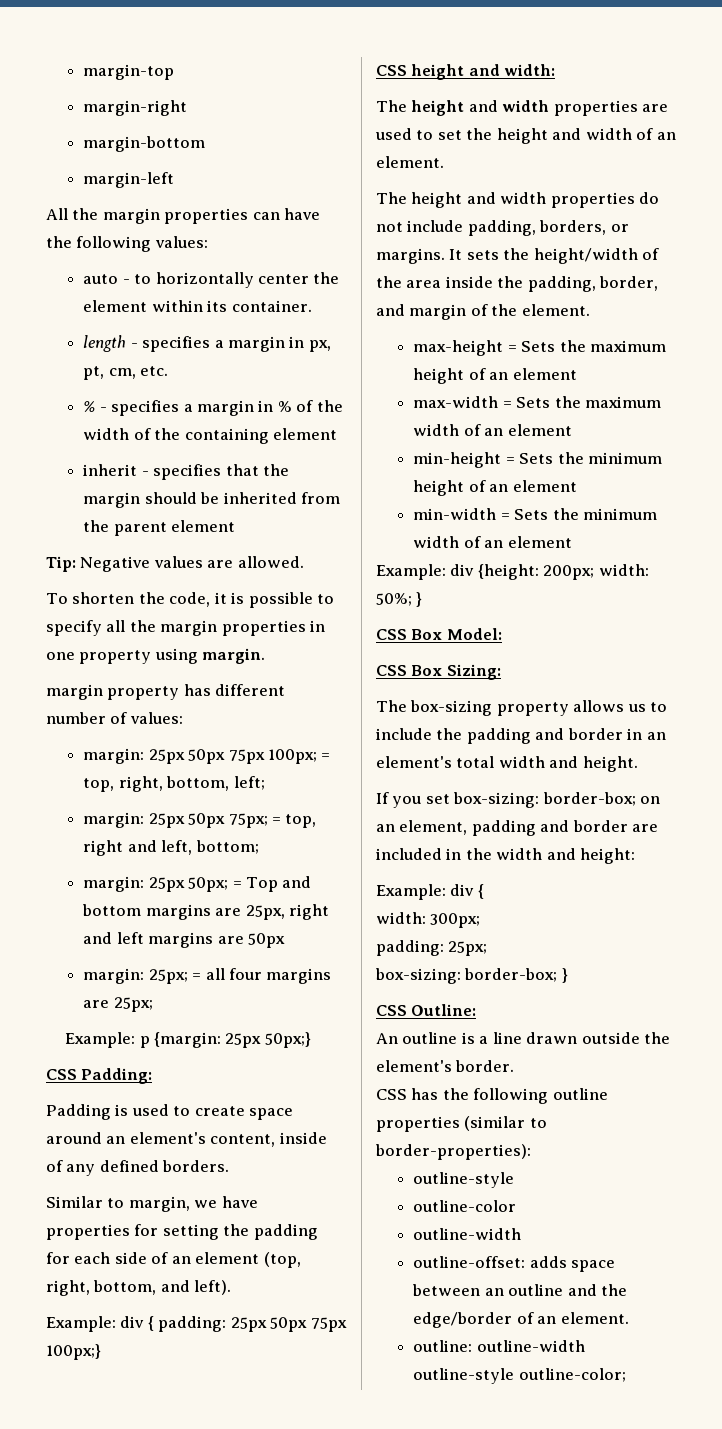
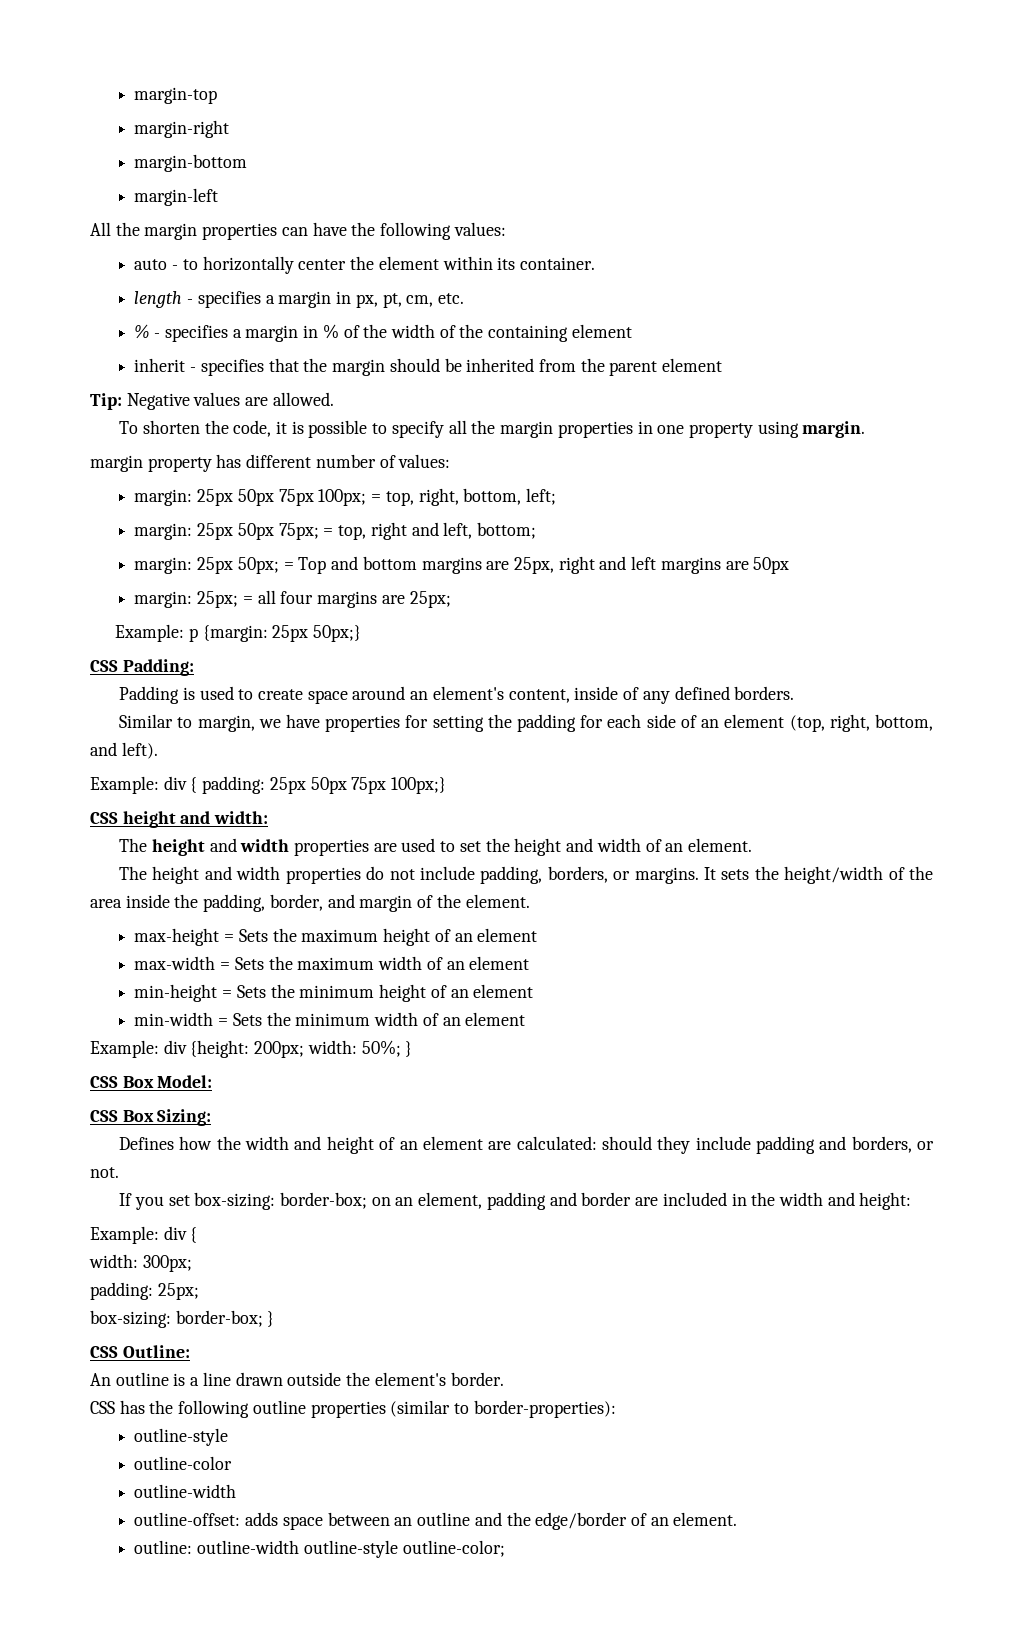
[376,700,668,716] [376,728,666,744] [376,756,638,772] The box-sizing property allows us to include the padding and border in an element's total width and height. -> [119,1136,934,1154] [90,1167,119,1178] Defines how the width and height of an element are calculated: should they include padding and borders, or not.

